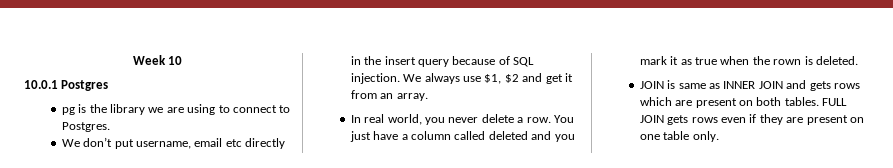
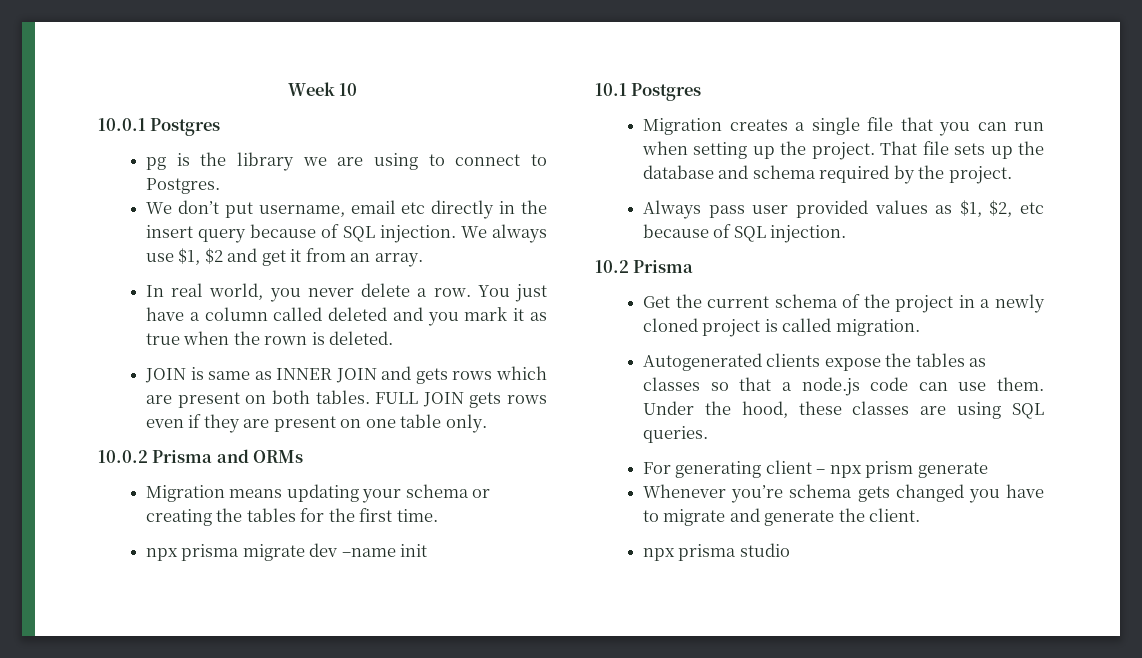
(719, 136) none -> [98,449,304,463] [146,484,491,503] [146,508,438,526] [146,543,428,561] [595,83,702,101] [643,117,1044,136] [642,141,1044,160] [643,165,1012,184] [643,200,1044,219] [643,224,847,243] [595,260,694,273] [643,294,1045,313] [643,318,920,337] [643,353,987,371] [643,377,1044,396] [643,401,1044,419] [643,426,709,443] [643,460,988,478] [643,484,1044,503] [643,508,921,526] [643,543,790,561] // 10.0.2 Prisma and ORMs // Migration means updating your schema or creating the tables for the first time. // npx prisma migrate dev –name init // 10.1 Postgres // Migration creates a single file that you can run when setting up the project. That file sets up the database and schema required by the project. // Always pass user provided values as $1, $2, etc because of SQL injection. // 10.2 Prisma // Get the current schema of the project in a newly cloned project is called migration. // Autogenerated clients expose the tables as classes so that a node.js code can use them. Under the hood, these classes are using SQL queries. // For generating client – npx prism generate // Whenever you’re schema gets changed you have to migrate and generate the client. // npx prisma studio

